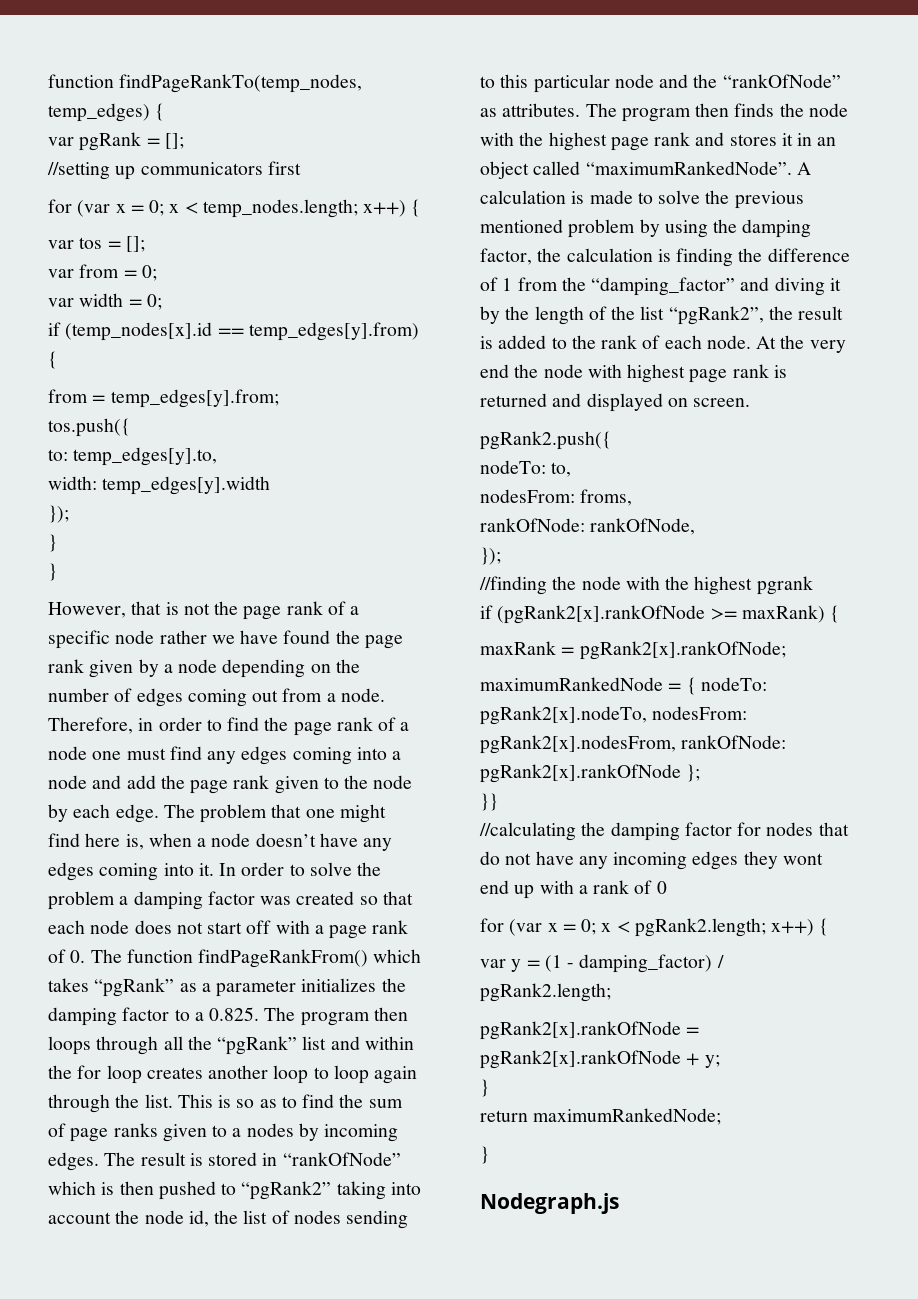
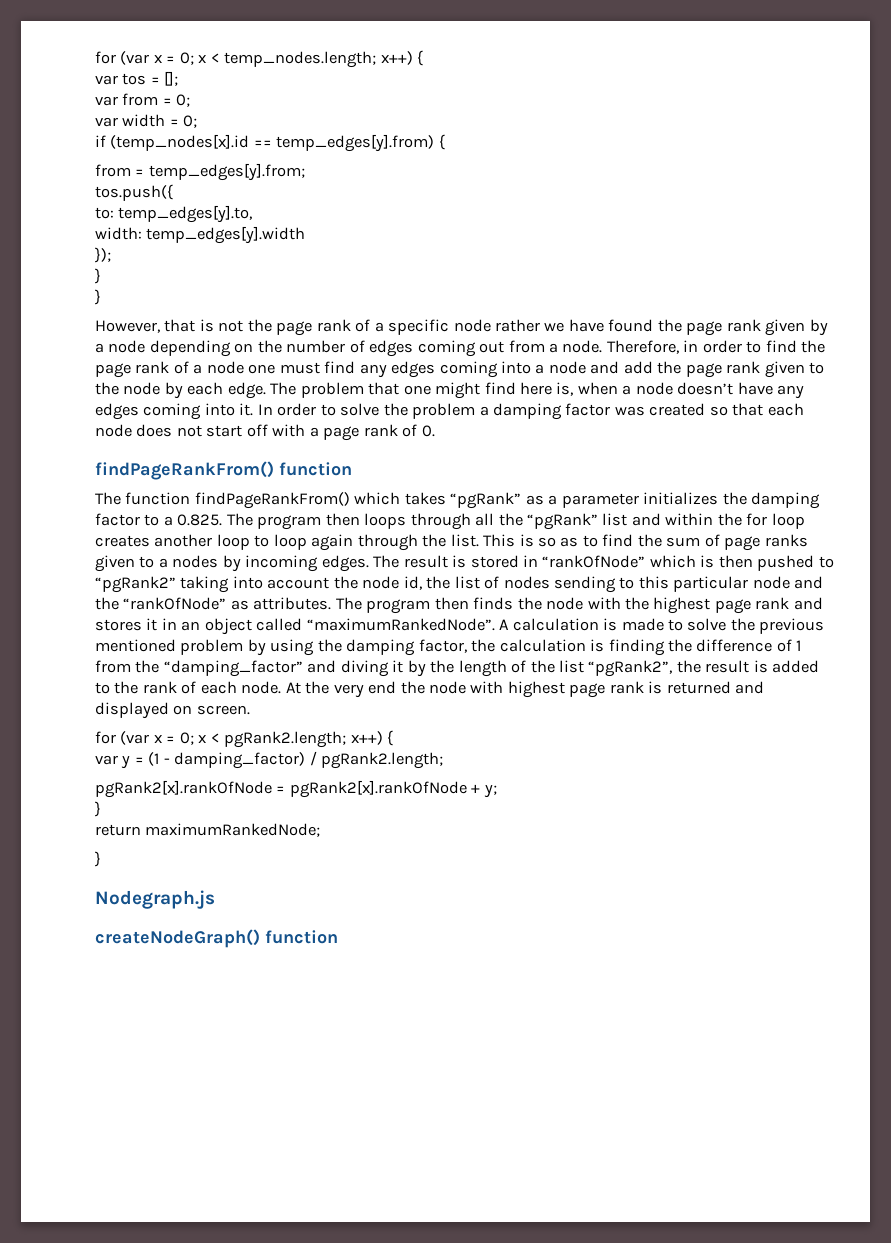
[48,74,363,93] [48,103,165,122] [48,132,184,151] [47,161,301,180] function findPageRankTo(temp_nodes, temp_edges) { // var pgRank = []; // //setting up communicators first // -> (95, 57) none
(86, 956) none -> [95,461,352,480] // findPageRankFrom() function //
[480,431,611,450] [480,460,572,477] [480,489,633,506] [480,518,696,535] [480,547,501,565] [479,576,813,595] [480,605,840,624] [480,641,786,660] [480,677,767,695] [480,706,748,725] [480,735,787,754] [480,764,701,783] [480,793,498,811] [479,822,849,841] [480,851,823,870] [480,880,667,899] // pgRank2.push({ // nodeTo: to, // nodesFrom: froms, // rankOfNode: rankOfNode, // }); // //finding the node with the highest pgrank // if (pgRank2[x].rankOfNode >= maxRank) { // maxRank = pgRank2[x].rankOfNode; // maximumRankedNode = { nodeTo: pgRank2[x].nodeTo, nodesFrom: pgRank2[x].nodesFrom, rankOfNode: pgRank2[x].rankOfNode }; // }} // //calculating the damping factor for nodes that do not have any incoming edges they wont end up with a rank of 0 -> (250, 710) none
(619, 1203) none -> [95,929,338,948] // createNodeGraph() function

